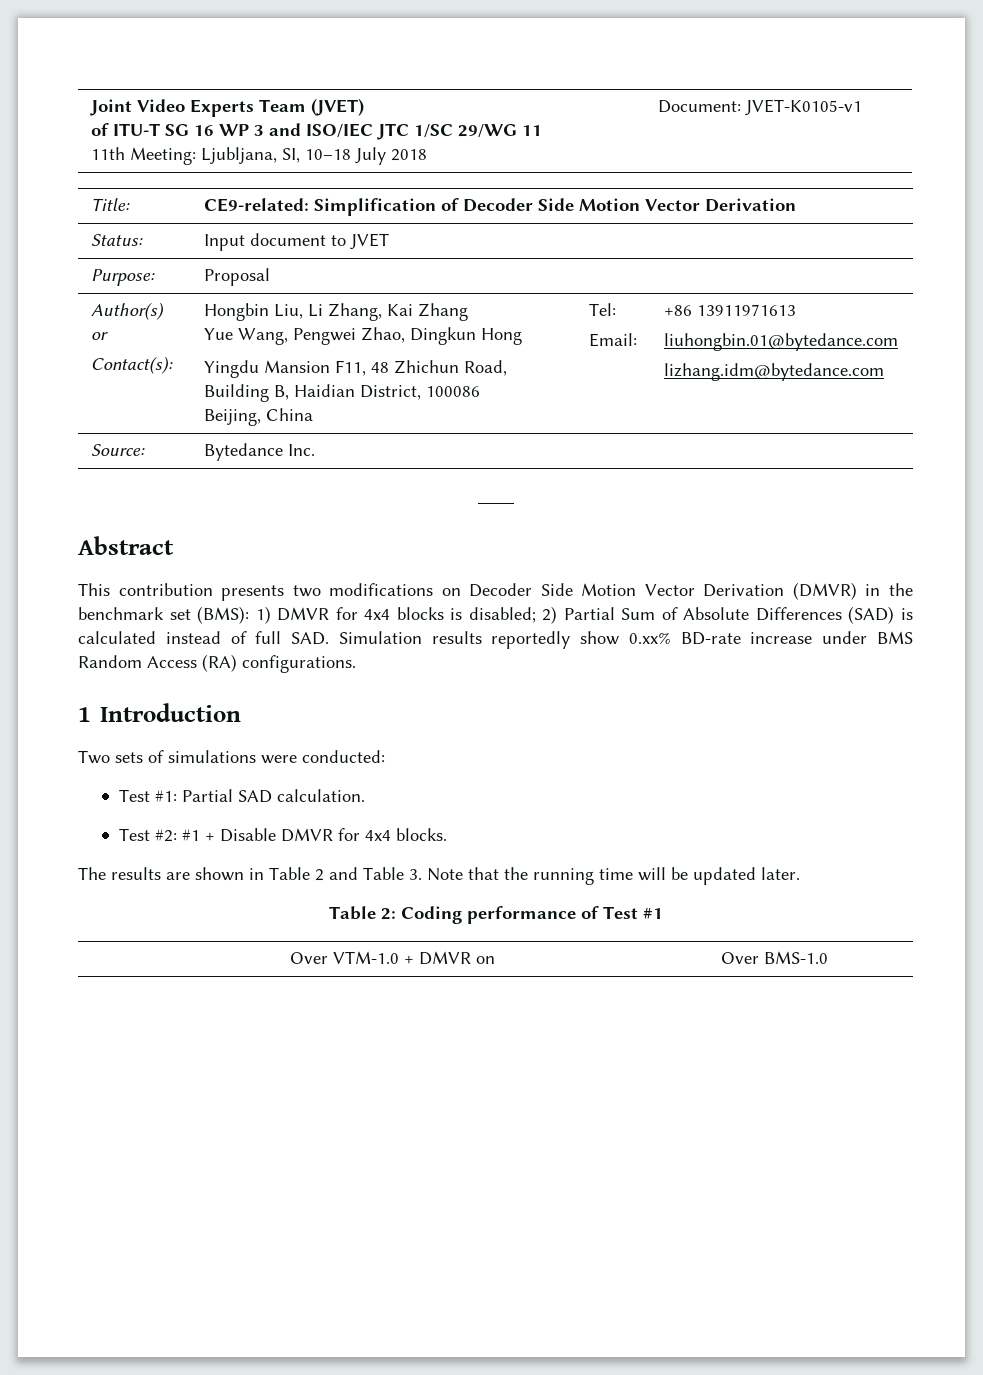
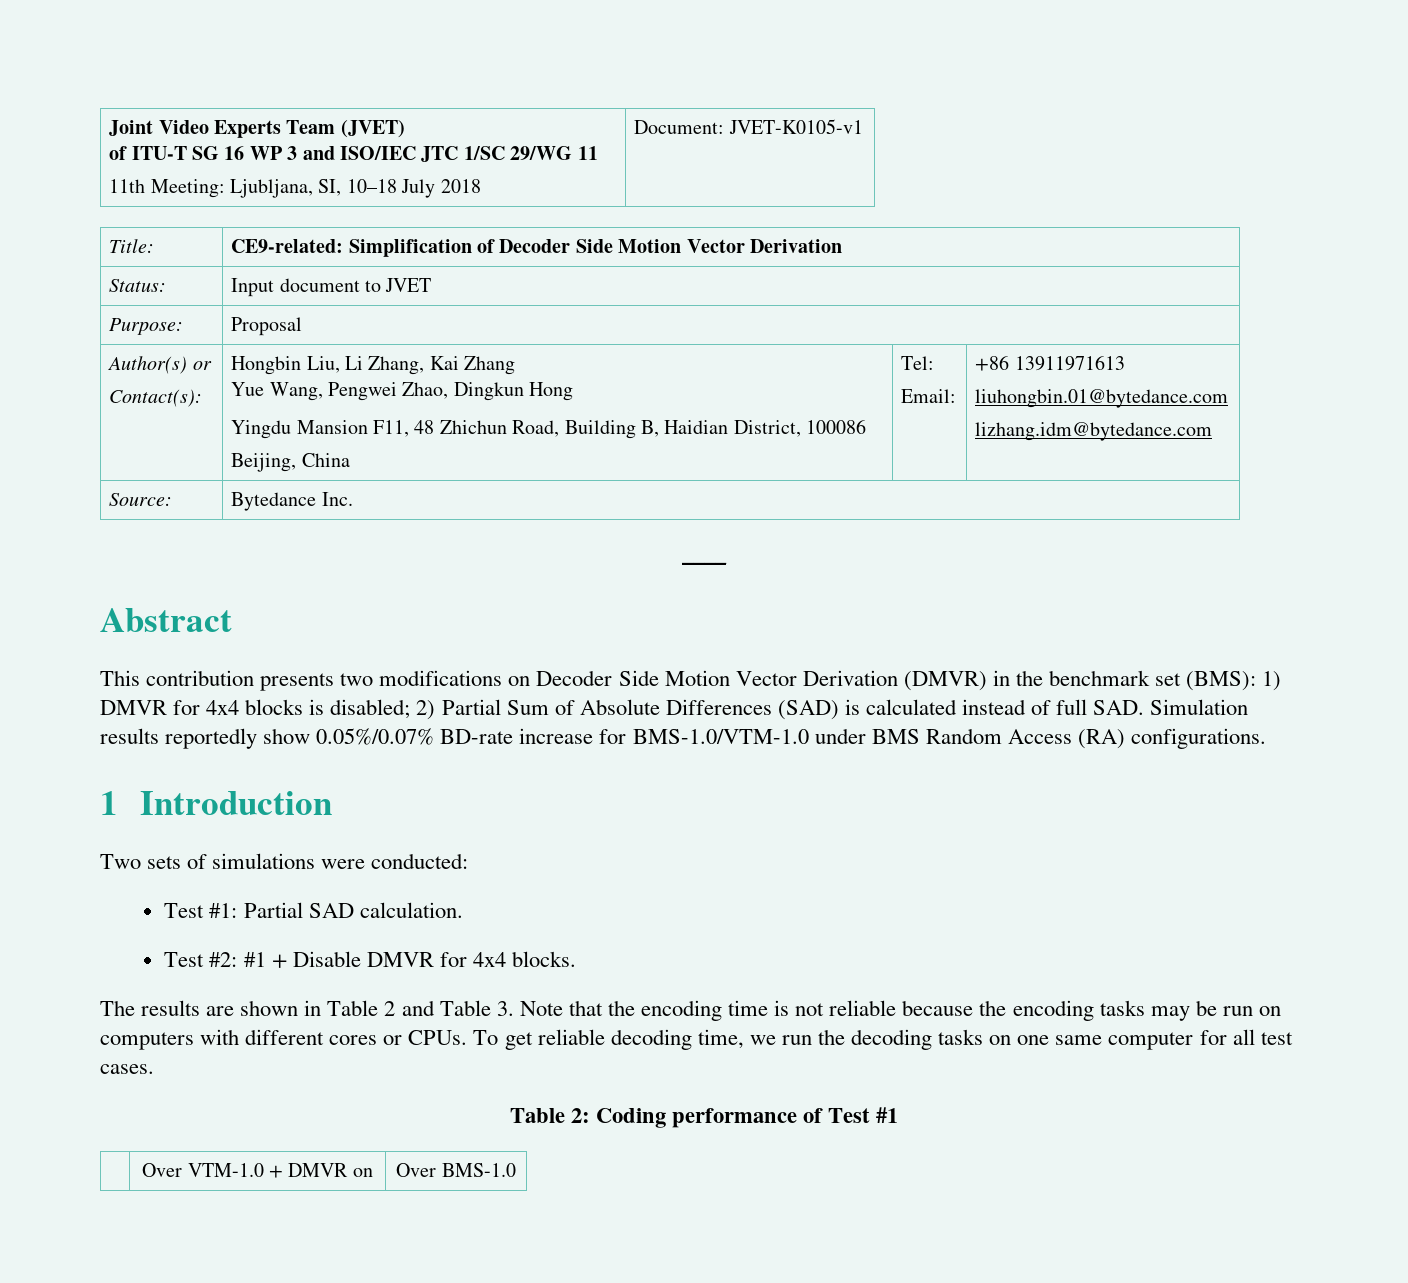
[628,632,671,644] 0.xx% -> [316,728,435,745] 0.05%/0.07%
(813, 638) none -> [599,729,809,744] for BMS-1.0/VTM-1.0
[533,867,800,885] running time will be updated later. -> [640,1000,1281,1021] [100,1029,1293,1050] [100,1064,154,1074] encoding time is not reliable because the encoding tasks may be run on computers with different cores or CPUs. To get reliable decoding time, we run the decoding tasks on one same computer for all test cases.

